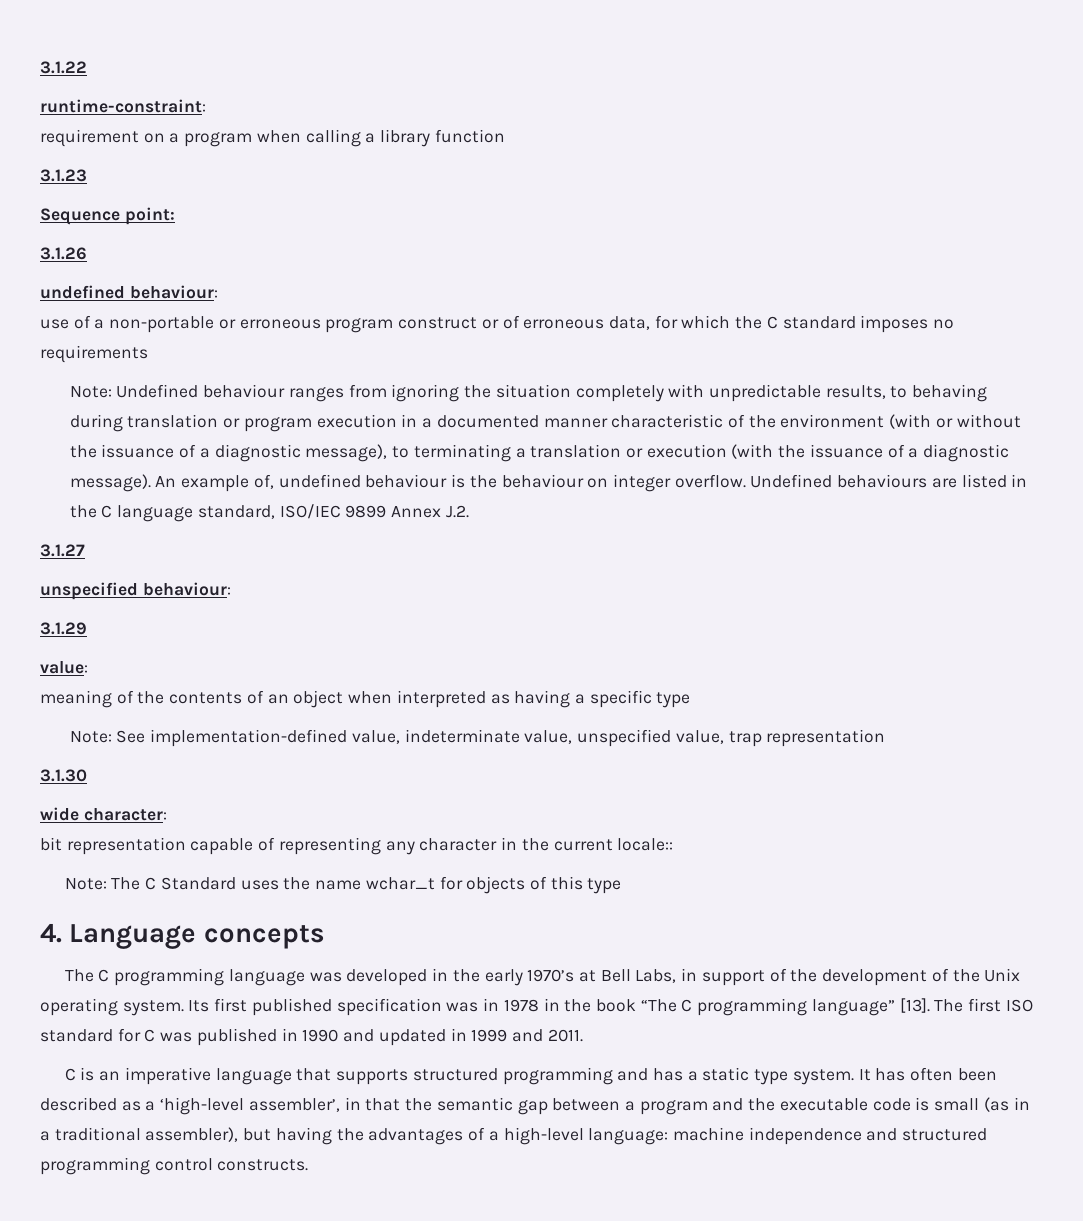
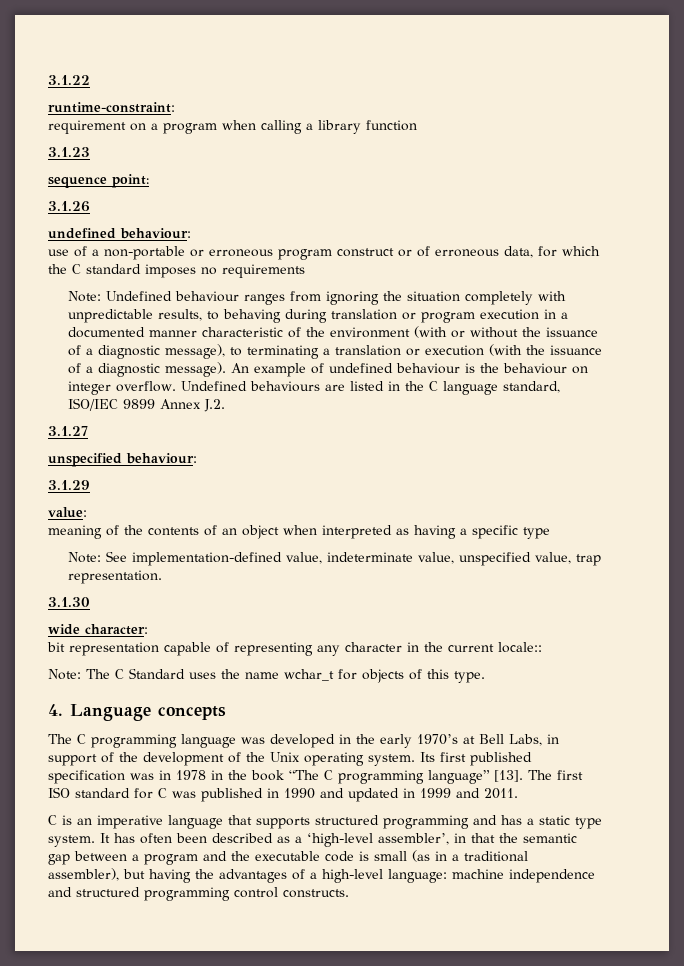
[40,208,120,225] Sequence -> [48,177,107,188] sequence
[253,474,274,489] of, -> [311,363,325,374] of
[766,729,886,747] representation -> [68,570,163,584] representation.
[587,878,622,894] type -> [454,671,485,683] type.

